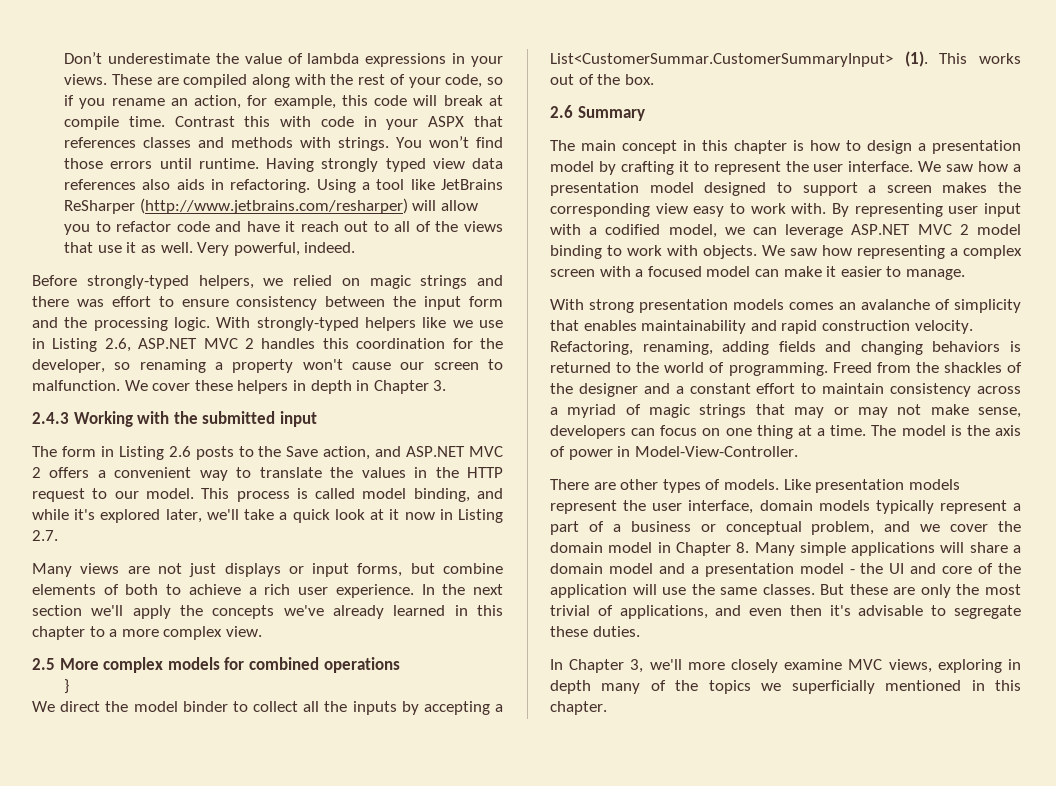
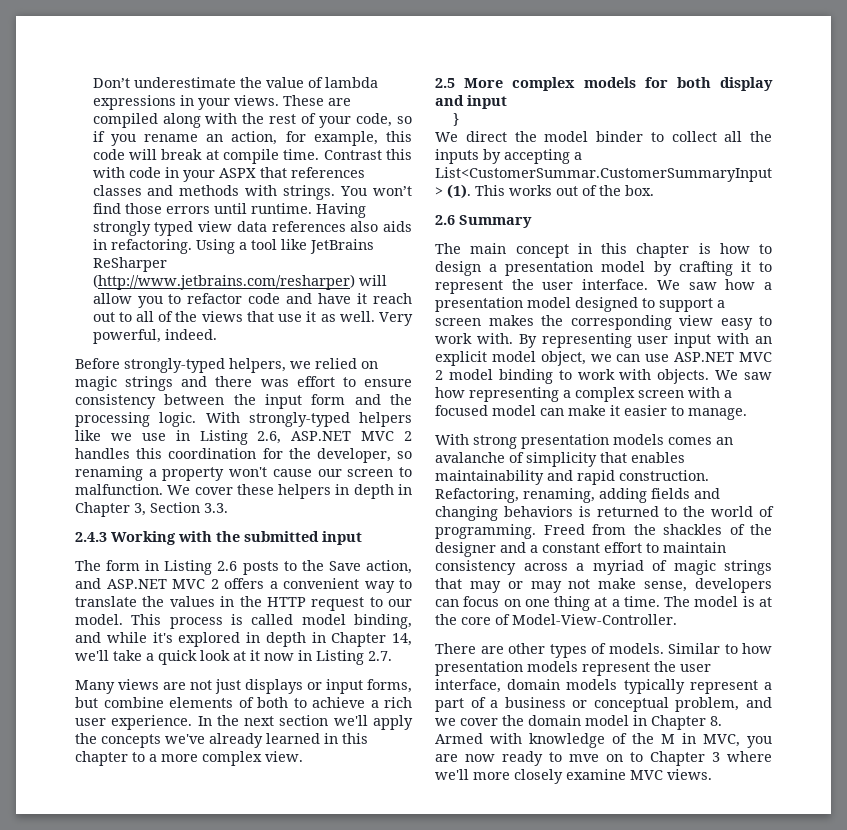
[433,380,447,391] 3. -> [134,502,228,516] 3, Section 3.3.
[165,509,202,523] later, -> [246,632,412,647] in depth in Chapter 14,
[248,657,400,673] combined operations -> [676,77,773,91] [435,95,507,109] both display and input
[589,224,717,238] a codified model, -> [755,336,772,344] [435,351,586,366] an explicit model object,
[785,224,844,238] leverage -> [645,354,670,362] use
[821,320,973,334] construction velocity. -> [619,470,709,481] construction.
[966,425,1021,436] [550,446,631,460] the axis of power in -> [759,597,772,607] [435,614,510,625] at the core of
[783,479,811,490] Like -> [668,643,772,654] Similar to how
[754,542,1021,556] [550,563,1021,577] [550,584,1021,598] [550,605,1021,619] [550,626,640,637] [550,659,644,673] Many simple applications will share a domain model and a presentation model - the UI and core of the application will use the same classes. But these are only the most trivial of applications, and even then it's advisable to segregate these duties. // In Chapter 3, -> [435,733,772,748] [435,751,772,766] Armed with knowledge of the M in MVC, you are now ready to mve on to Chapter 3 where
[888,659,1021,673] [550,680,1021,694] [550,701,607,715] views, exploring in depth many of the topics we superficially mentioned in this chapter. -> [667,769,712,780] views.

